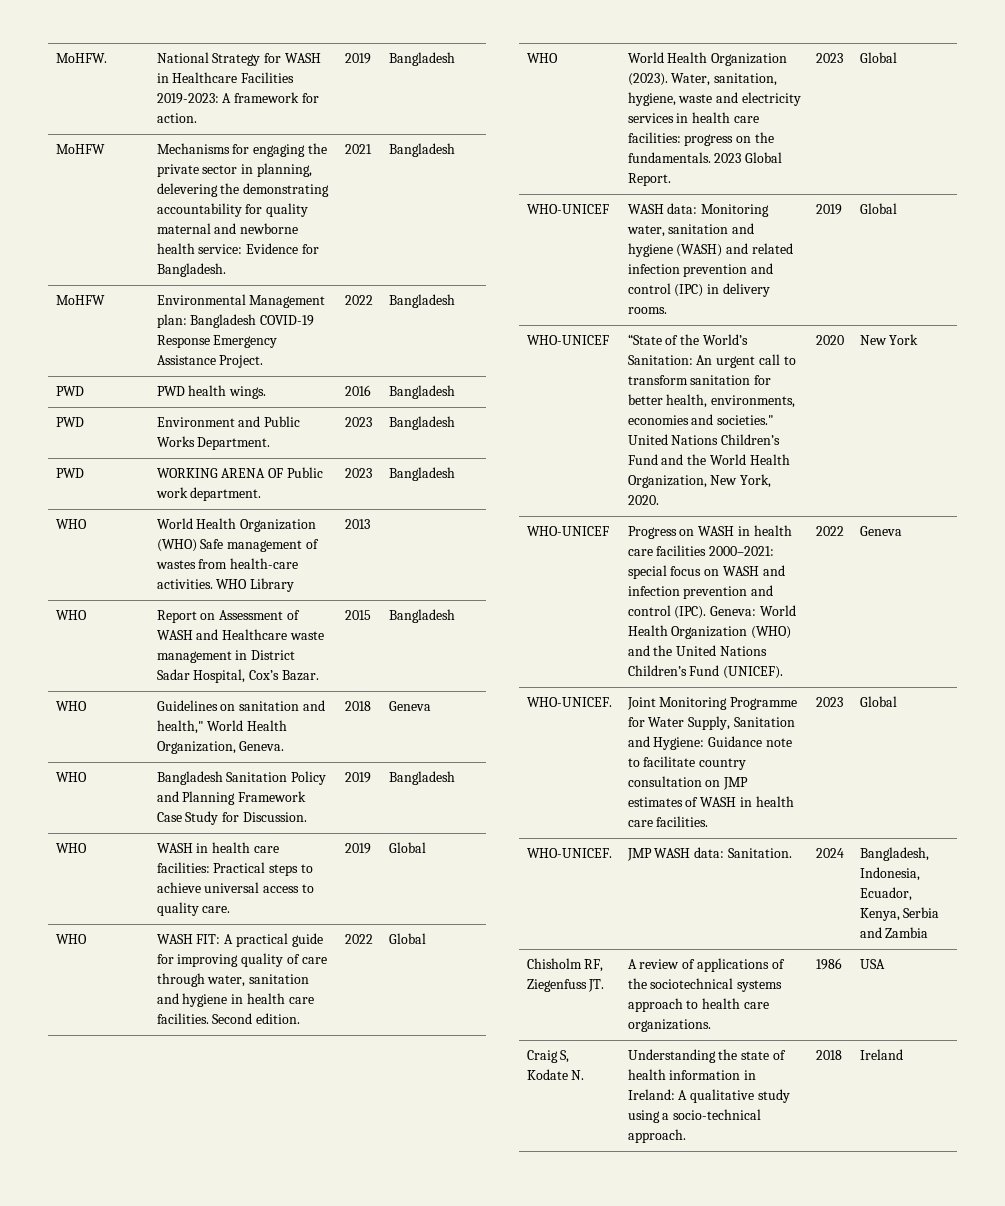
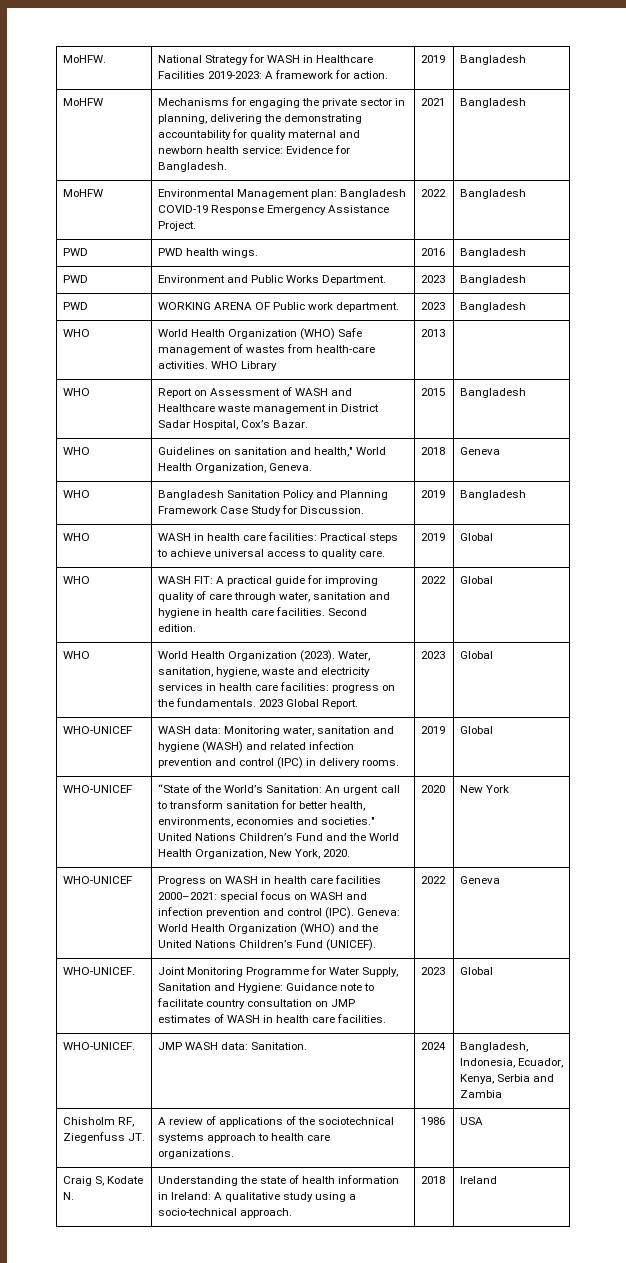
[156,183,218,197] delevering -> [209,114,262,124] delivering
[240,223,299,234] newborne -> [157,146,203,154] newborn

